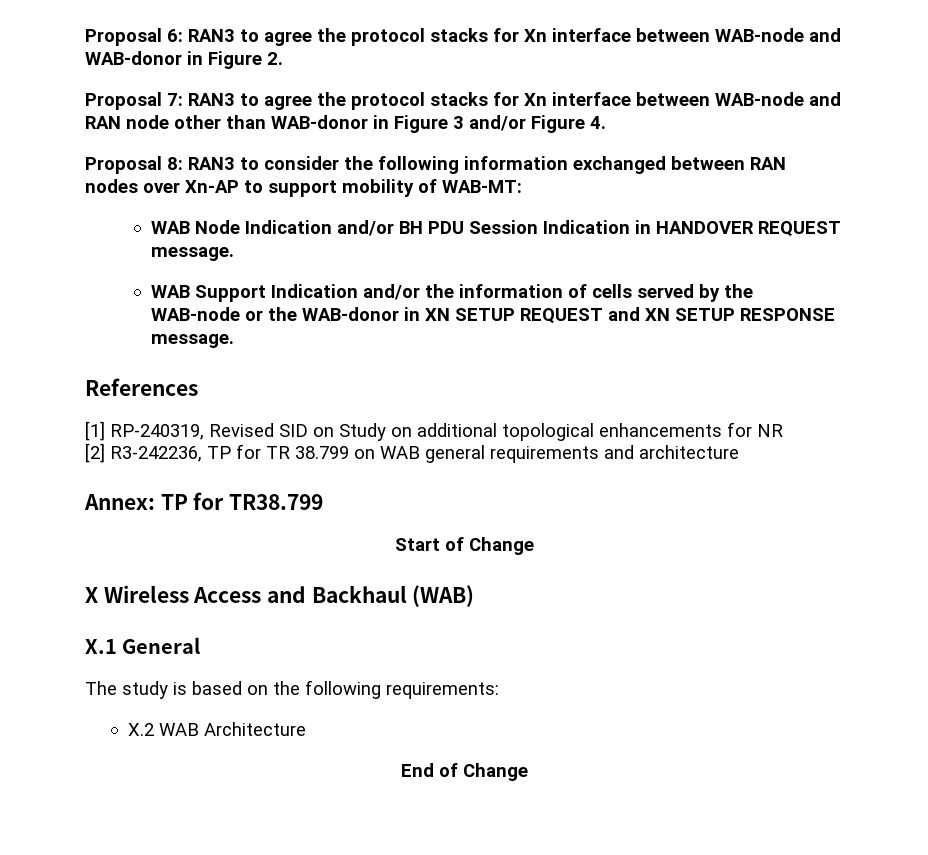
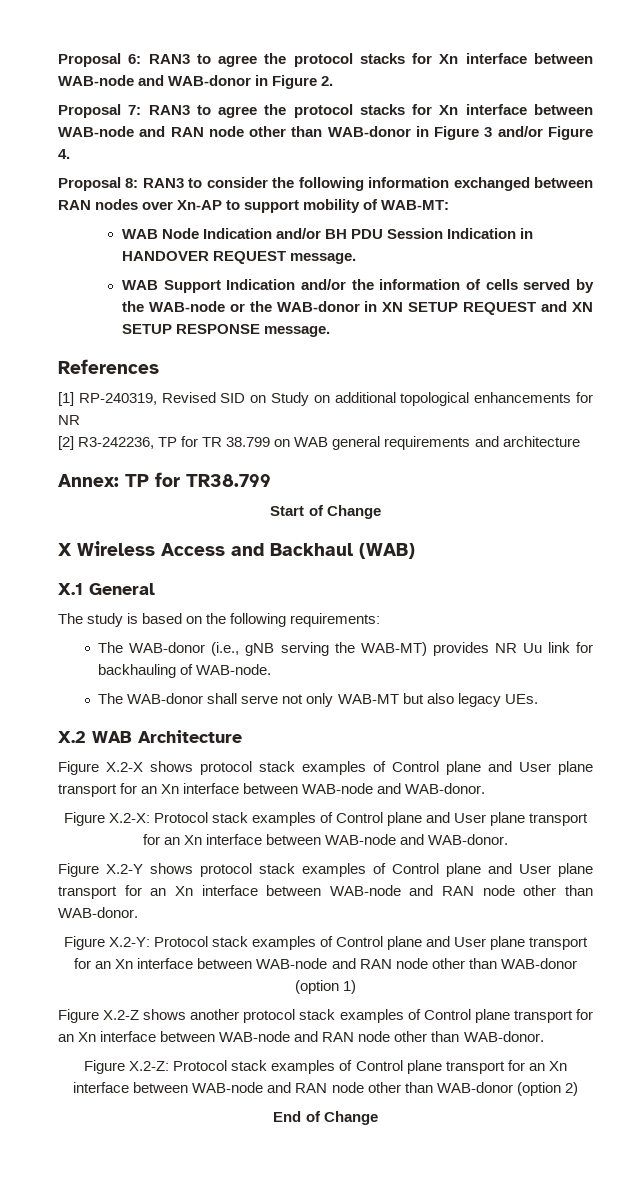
[127,722,306,736] X.2 WAB Architecture -> [98,642,593,656] [98,664,272,678] [98,693,538,707] [58,730,242,743] [58,761,593,775] [58,783,486,797] [63,812,589,826] [142,834,509,845] [58,863,593,877] [58,885,593,899] [58,907,138,918] [63,936,589,950] [74,958,577,969] [294,980,357,994] [58,1009,594,1023] [58,1031,544,1042] [84,1060,567,1074] [73,1082,578,1096] The WAB-donor (i.e., gNB serving the WAB-MT) provides NR Uu link for backhauling of WAB-node. // The WAB-donor shall serve not only WAB-MT but also legacy UEs. // X.2 WAB Architecture // Figure X.2-X shows protocol stack examples of Control plane and User plane transport for an Xn interface between WAB-node and WAB-donor. // Figure X.2-X: Protocol stack examples of Control plane and User plane transport for an Xn interface between WAB-node and WAB-donor. // Figure X.2-Y shows protocol stack examples of Control plane and User plane transport for an Xn interface between WAB-node and RAN node other than WAB-donor. // Figure X.2-Y: Protocol stack examples of Control plane and User plane transport for an Xn interface between WAB-node and RAN node other than WAB-donor (option 1) // Figure X.2-Z shows another protocol stack examples of Control plane transport for an Xn interface between WAB-node and RAN node other than WAB-donor. // Figure X.2-Z: Protocol stack examples of Control plane transport for an Xn interface between WAB-node and RAN node other than WAB-donor (option 2)

